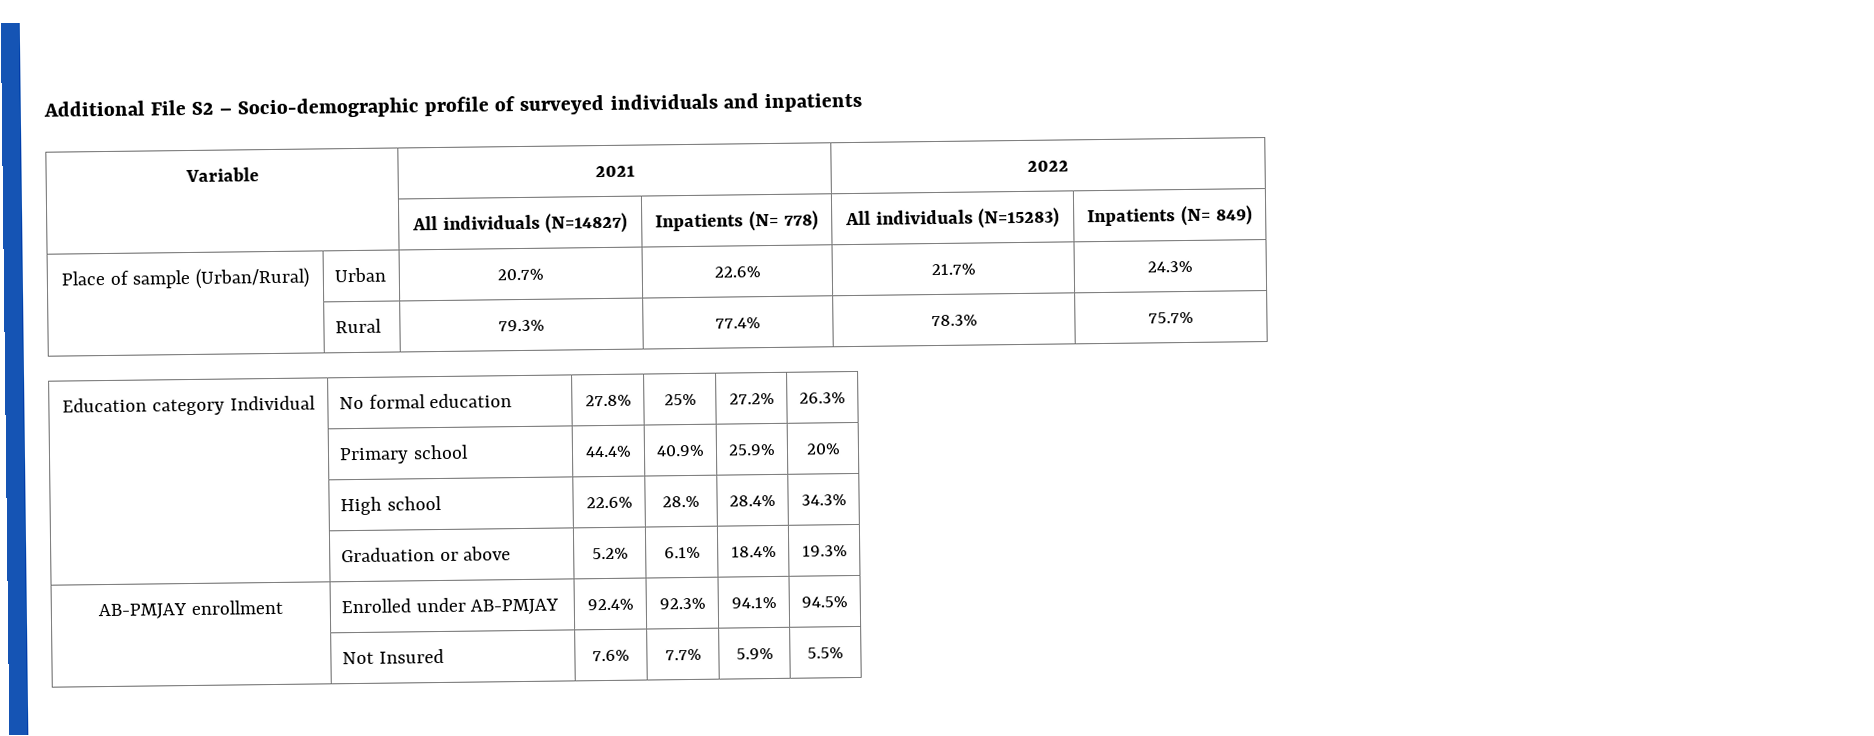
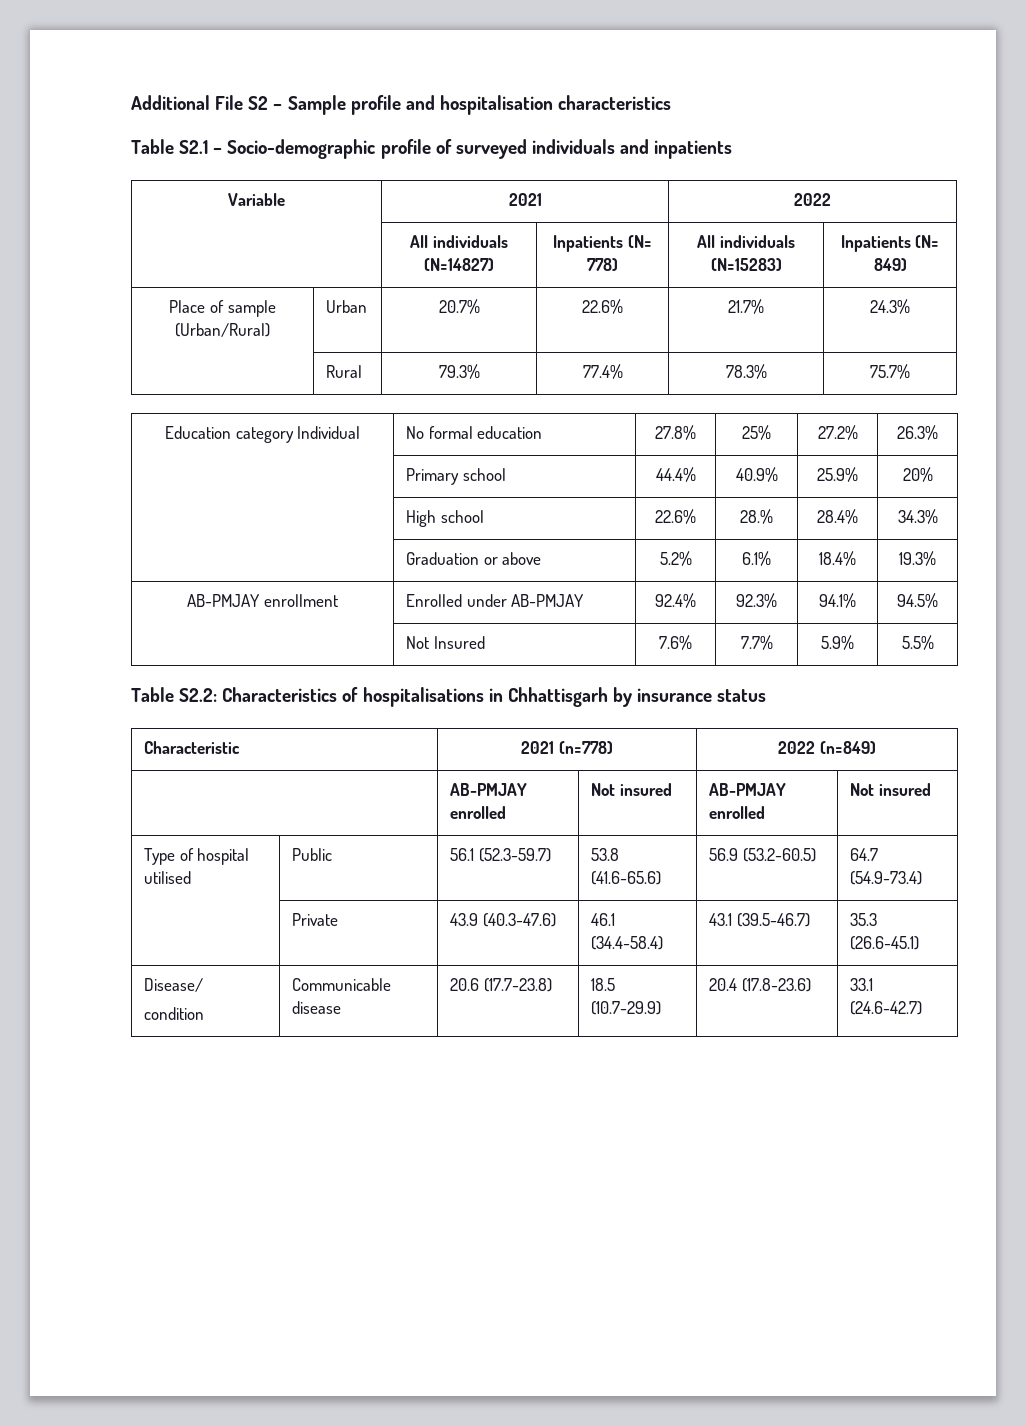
(232, 111) none -> [287,95,672,115] [131,139,223,154] Sample profile and hospitalisation characteristics // Table S2.1 –
(844, 653) none -> [131,687,767,707] [144,741,241,754] [521,741,613,754] [778,741,876,754] [450,783,528,796] [450,806,507,819] [591,783,672,796] [709,783,787,796] [709,806,766,819] [850,783,931,796] [144,848,250,865] [144,871,192,884] [292,848,333,861] [450,848,551,862] [591,848,620,861] [591,871,662,885] [709,848,816,862] [850,848,879,861] [850,871,923,885] [292,913,339,926] [450,913,556,927] [591,913,616,926] [591,936,664,950] [709,913,810,927] [850,913,878,926] [850,936,920,950] [144,978,204,992] [144,1007,205,1020] [292,978,392,991] [292,1001,342,1014] [450,978,552,992] [591,978,616,991] [591,1001,662,1015] [709,978,811,992] [850,978,874,991] [850,1001,923,1015] // Table S2.2: Characteristics of hospitalisations in Chhattisgarh by insurance status // Characteristic | 2021 (n=778) | 2022 (n=849) // | AB-PMJAY enrolled | Not insured | AB-PMJAY enrolled | Not insured // Type of hospital utilised | Public | 56.1 (52.3-59.7) | 53.8 (41.6-65.6) | 56.9 (53.2-60.5) | 64.7 (54.9-73.4) // | Private | 43.9 (40.3-47.6) | 46.1 (34.4-58.4) | 43.1 (39.5-46.7) | 35.3 (26.6-45.1) // Disease/ // condition | Communicable disease | 20.6 (17.7-23.8) | 18.5 (10.7-29.9) | 20.4 (17.8-23.6) | 33.1 (24.6-42.7)

